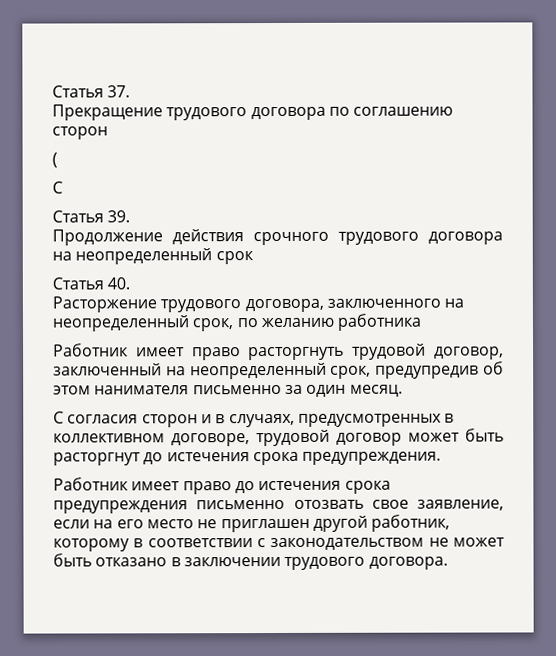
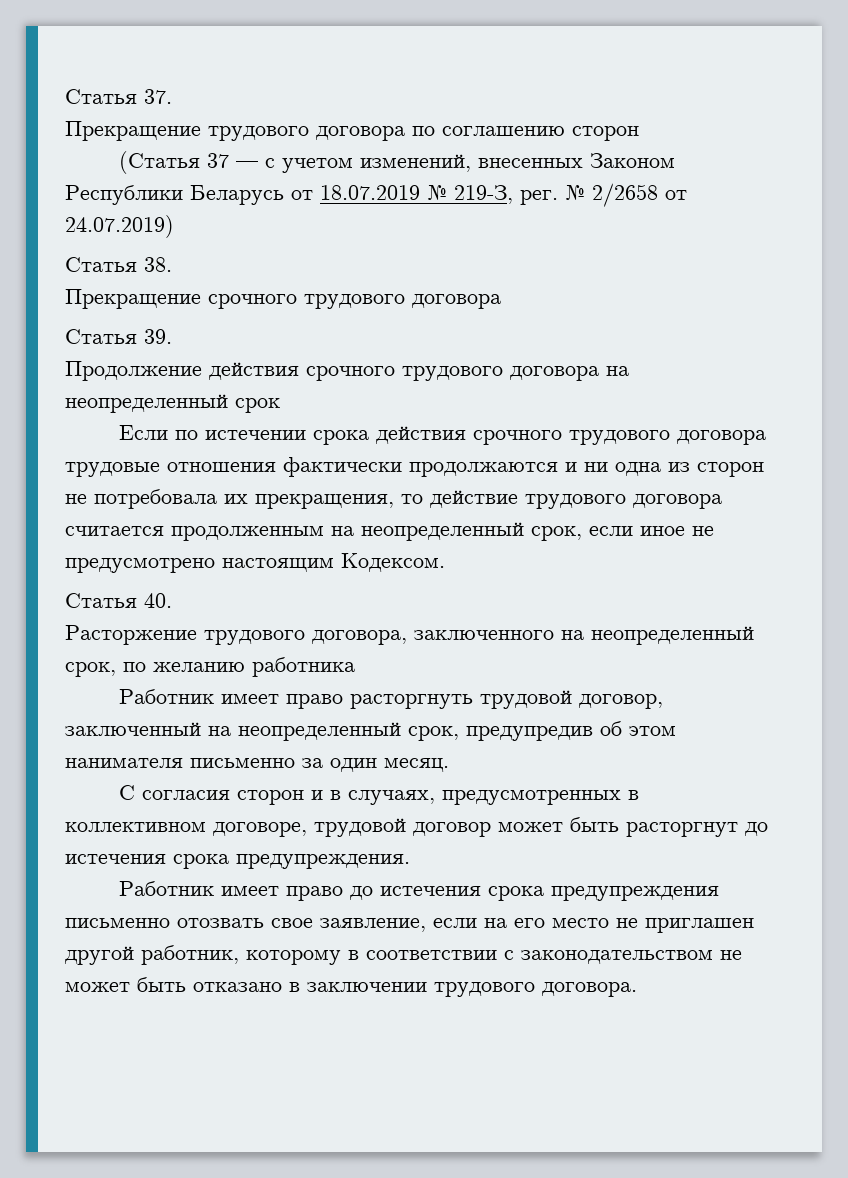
[52,152,58,168] [52,181,63,194] ( // С -> [119,151,676,174] [65,183,687,207] [65,215,174,238] [65,257,172,272] [65,289,501,309] (Статья 37 — с учетом изменений, внесенных Законом Республики Беларусь от 18.07.2019 № 219-З, рег. № 2/2658 от 24.07.2019) // Статья 38. // Прекращение срочного трудового договора
(254, 258) none -> [119,425,767,445] [65,457,764,477] [65,489,722,509] [65,522,714,541] [65,553,445,573] // Если по истечении срока действия срочного трудового договора трудовые отношения фактически продолжаются и ни одна из сторон не потребовала их прекращения, то действие трудового договора считается продолженным на неопределенный срок, если иное не предусмотрено настоящим Кодексом.

